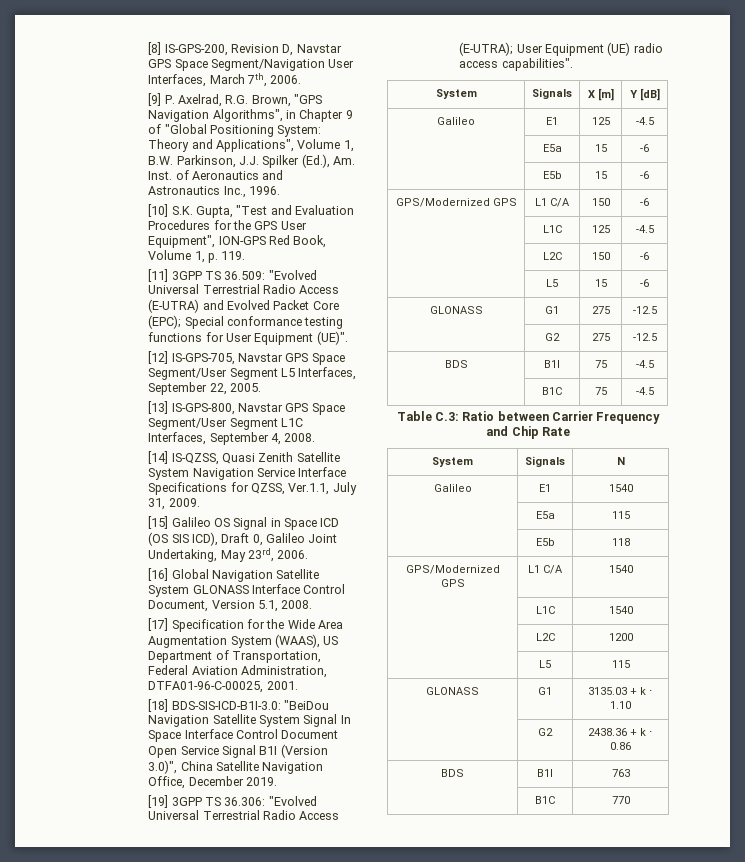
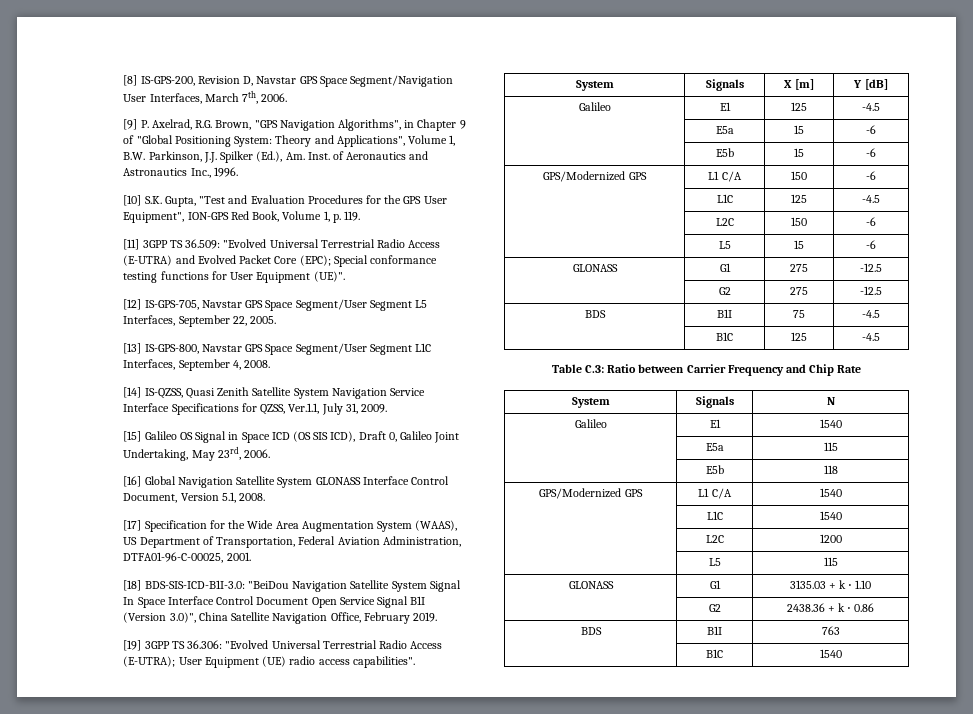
[188,776,244,786] December -> [363,612,410,624] February
[594,387,607,395] 75 -> [791,332,807,341] 125
[611,796,630,804] 770 -> [819,649,842,658] 1540

